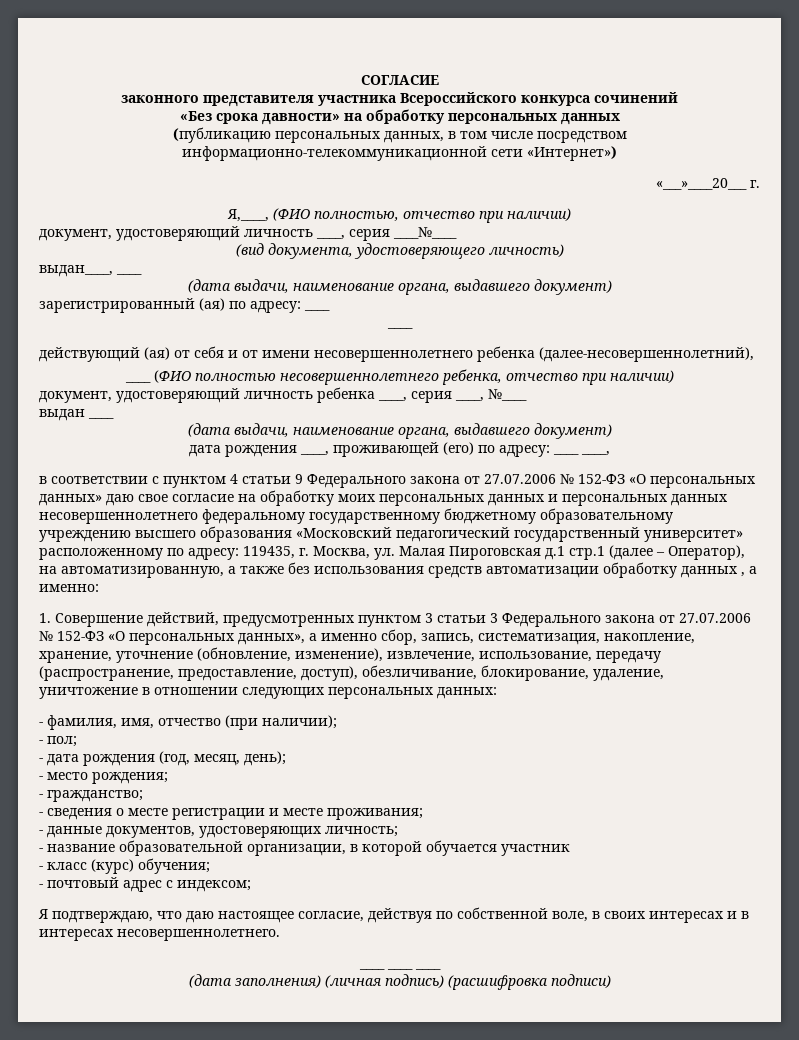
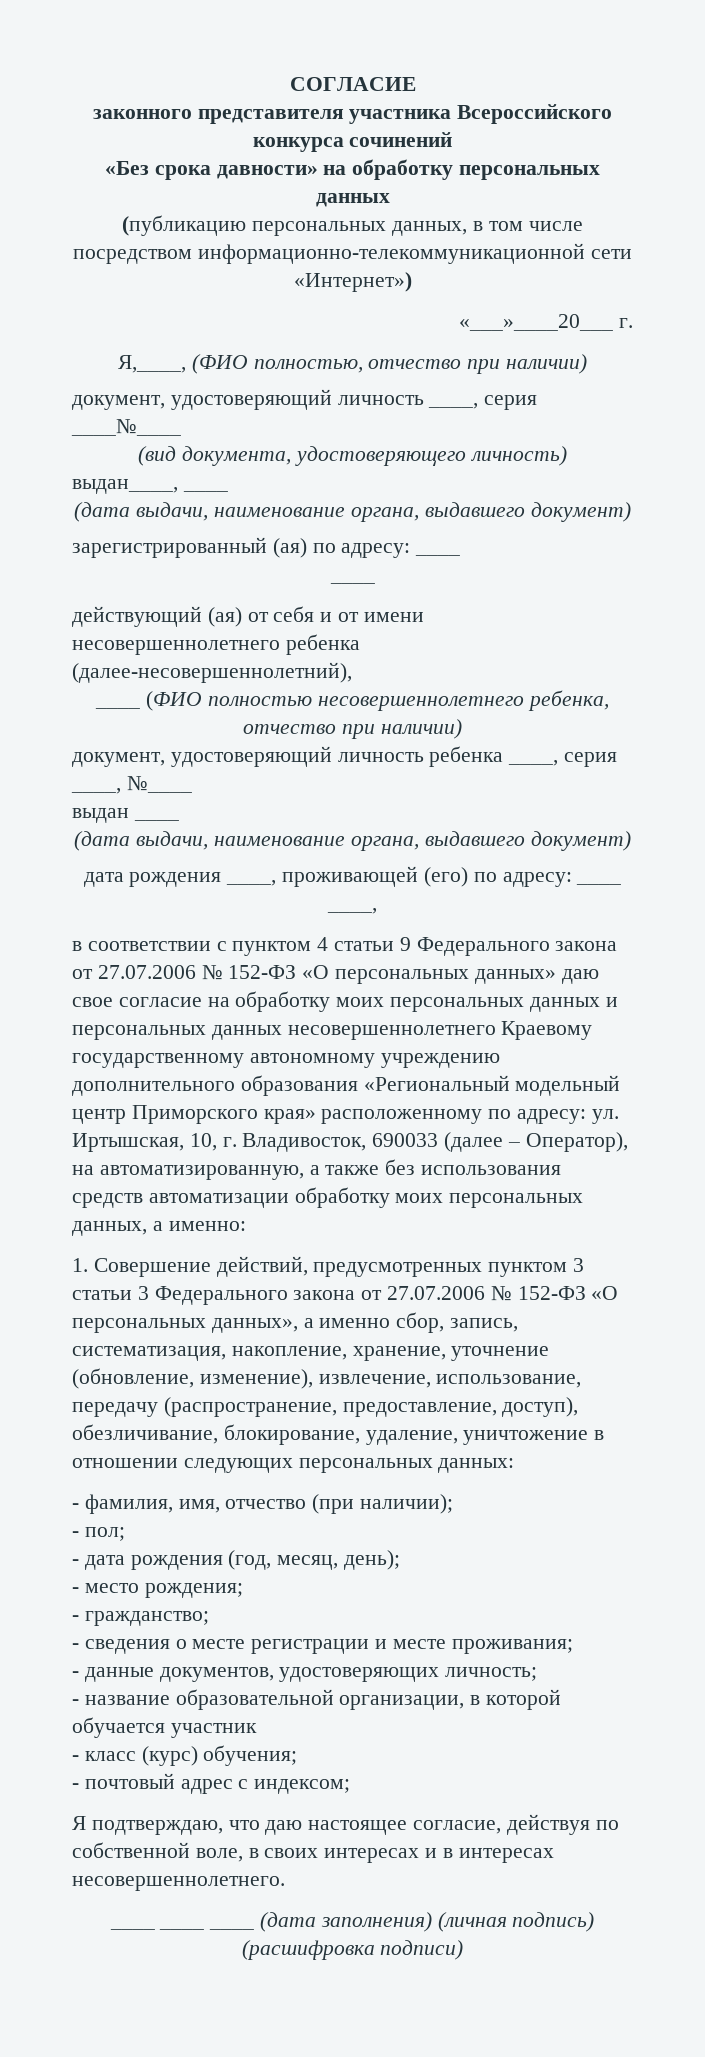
[202,508,673,524] [39,526,743,542] [39,546,605,560] федеральному государственному бюджетному образовательному учреждению высшего образования «Московский педагогический государственный университет» расположенному по адресу: 119435, г. Москва, ул. Малая Пироговская д.1 стр.1 -> [501,1021,593,1040] [72,1053,500,1068] [72,1075,621,1096] [72,1105,619,1124] [72,1133,439,1152] Краевому государственному автономному учреждению дополнительного образования «Региональный модельный центр Приморского края» расположенному по адресу: ул. Иртышская, 10, г. Владивосток, 690033
[681,566,745,578] данных , -> [395,1193,584,1208] [72,1221,147,1236] моих персональных данных,
(441, 969) // -> (255, 1928) none

